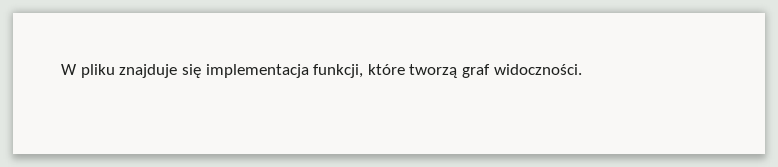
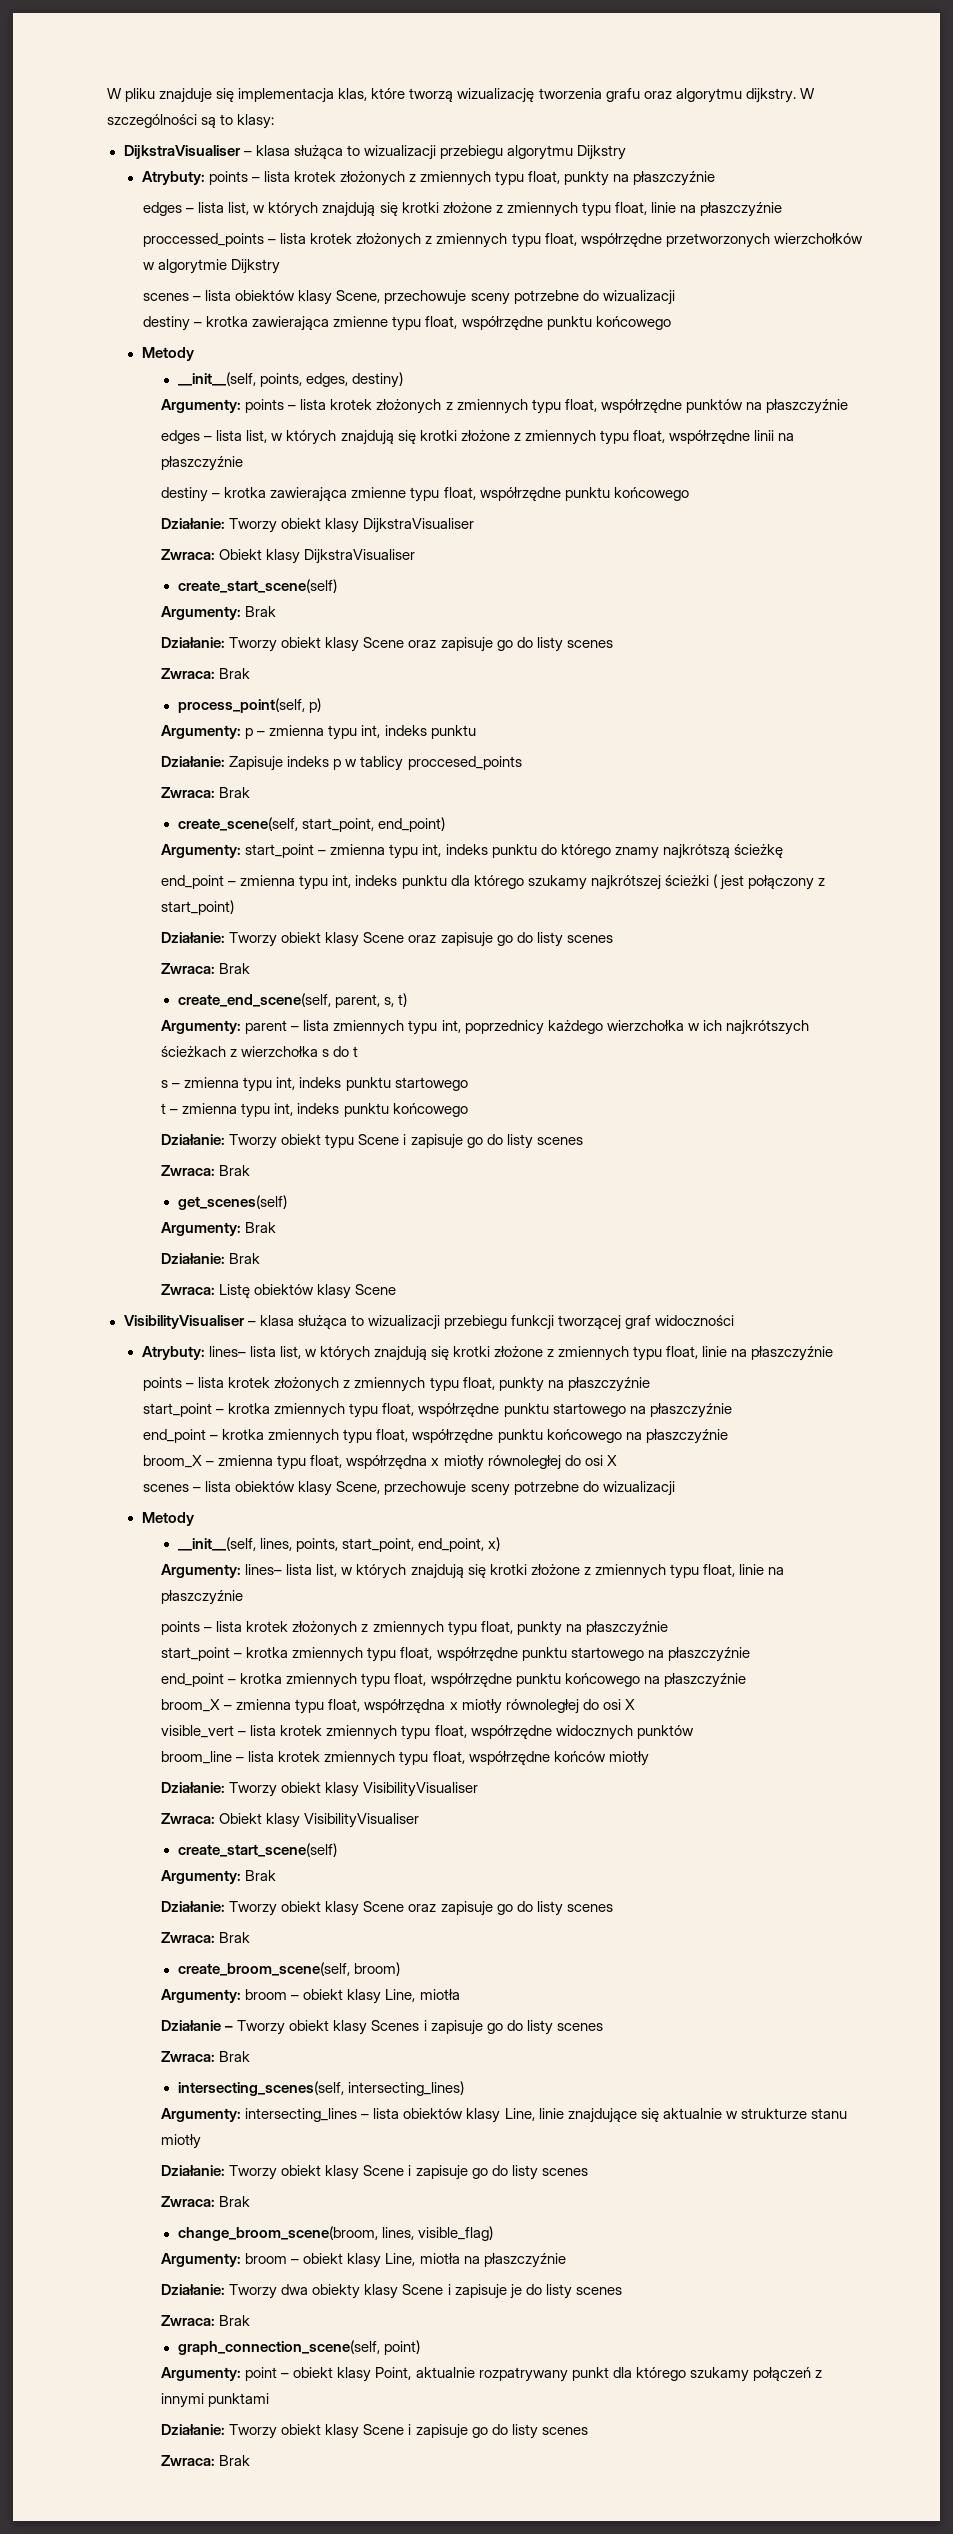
[313,64,364,78] funkcji, -> [338,88,368,101] klas,
[461,64,582,78] graf widoczności. -> [457,88,815,103] [107,114,275,129] [123,145,626,160] [141,171,716,186] [143,202,782,217] [143,233,863,248] [143,259,281,274] [143,290,675,305] [143,316,671,331] [141,347,194,361] [177,372,403,388] [161,399,848,414] [161,430,794,445] [161,456,244,471] [161,487,689,502] [161,518,475,533] [161,549,416,564] [177,579,337,593] [161,606,277,620] [161,637,613,652] [161,668,251,679] [177,698,321,713] [161,725,476,740] [161,756,522,771] [161,787,251,798] [177,817,445,832] [161,844,783,859] [161,874,825,890] [161,900,235,915] [161,932,613,947] [161,963,251,974] [177,993,407,1008] [161,1020,809,1035] [161,1046,359,1057] [161,1077,468,1092] [161,1103,468,1118] [161,1134,583,1149] [161,1165,251,1176] [177,1195,287,1210] [161,1222,277,1236] [161,1253,261,1264] [161,1284,397,1299] [123,1315,735,1330] [141,1346,834,1361] [143,1377,650,1392] [143,1403,732,1418] [143,1429,728,1444] [143,1455,617,1470] [143,1481,675,1496] [141,1512,194,1526] [177,1537,500,1552] [161,1564,784,1579] [161,1590,244,1605] [161,1621,668,1636] [161,1647,750,1662] [161,1673,746,1688] [161,1699,635,1714] [161,1725,694,1740] [161,1751,649,1766] [161,1782,479,1797] [161,1813,420,1828] [177,1843,337,1857] [161,1870,277,1884] [161,1901,613,1916] [161,1932,251,1943] [177,1962,400,1976] [161,1989,460,2004] [161,2020,603,2035] [161,2051,251,2062] [177,2081,464,2096] [161,2108,847,2123] [161,2134,202,2149] [161,2165,588,2180] [161,2196,251,2207] [177,2226,493,2241] [161,2253,566,2268] [161,2284,622,2299] [161,2315,251,2326] [177,2340,420,2355] [161,2367,822,2382] [161,2393,270,2408] [161,2424,588,2439] [161,2455,251,2466] wizualizację tworzenia grafu oraz algorytmu dijkstry. W szczególności są to klasy: // DijkstraVisualiser – klasa służąca to wizualizacji przebiegu algorytmu Dijkstry // Atrybuty: points – lista krotek złożonych z zmiennych typu float, punkty na płaszczyźnie // edges – lista list, w których znajdują się krotki złożone z zmiennych typu float, linie na płaszczyźnie // proccessed_points – lista krotek złożonych z zmiennych typu float, współrzędne przetworzonych wierzchołków w algorytmie Dijkstry // scenes – lista obiektów klasy Scene, przechowuje sceny potrzebne do wizualizacji // destiny – krotka zawierająca zmienne typu float, współrzędne punktu końcowego // Metody // __init__(self, points, edges, destiny) // Argumenty: points – lista krotek złożonych z zmiennych typu float, współrzędne punktów na płaszczyźnie // edges – lista list, w których znajdują się krotki złożone z zmiennych typu float, współrzędne linii na płaszczyźnie // destiny – krotka zawierająca zmienne typu float, współrzędne punktu końcowego // Działanie: Tworzy obiekt klasy DijkstraVisualiser // Zwraca: Obiekt klasy DijkstraVisualiser // create_start_scene(self) // Argumenty: Brak // Działanie: Tworzy obiekt klasy Scene oraz zapisuje go do listy scenes // Zwraca: Brak // process_point(self, p) // Argumenty: p – zmienna typu int, indeks punktu // Działanie: Zapisuje indeks p w tablicy proccesed_points // Zwraca: Brak // create_scene(self, start_point, end_point) // Argumenty: start_point – zmienna typu int, indeks punktu do którego znamy najkrótszą ścieżkę // end_point – zmienna typu int, indeks punktu dla którego szukamy najkrótszej ścieżki ( jest połączony z start_point) // Działanie: Tworzy obiekt klasy Scene oraz zapisuje go do listy scenes // Zwraca: Brak // create_end_scene(self, parent, s, t) // Argumenty: parent – lista zmiennych typu int, poprzednicy każdego wierzchołka w ich najkrótszych ścieżkach z wierzchołka s do t // s – zmienna typu int, indeks punktu startowego // t – zmienna typu int, indeks punktu końcowego // Działanie: Tworzy obiekt typu Scene i zapisuje go do listy scenes // Zwraca: Brak // get_scenes(self) // Argumenty: Brak // Działanie: Brak // Zwraca: Listę obiektów klasy Scene // VisibilityVisualiser – klasa służąca to wizualizacji przebiegu funkcji tworzącej graf widoczności // Atrybuty: lines– lista list, w których znajdują się krotki złożone z zmiennych typu float, linie na płaszczyźnie // points – lista krotek złożonych z zmiennych typu float, punkty na płaszczyźnie // start_point – krotka zmiennych typu float, współrzędne punktu startowego na płaszczyźnie // end_point – krotka zmiennych typu float, współrzędne punktu końcowego na płaszczyźnie // broom_X – zmienna typu float, współrzędna x miotły równoległej do osi X // scenes – lista obiektów klasy Scene, przechowuje sceny potrzebne do wizualizacji // Metody // __init__(self, lines, points, start_point, end_point, x) // Argumenty: lines– lista list, w których znajdują się krotki złożone z zmiennych typu float, linie na płaszczyźnie // points – lista krotek złożonych z zmiennych typu float, punkty na płaszczyźnie // start_point – krotka zmiennych typu float, współrzędne punktu startowego na płaszczyźnie // end_point – krotka zmiennych typu float, współrzędne punktu końcowego na płaszczyźnie // broom_X – zmienna typu float, współrzędna x miotły równoległej do osi X // visible_vert – lista krotek zmiennych typu float, współrzędne widocznych punktów // broom_line – lista krotek zmiennych typu float, współrzędne końców miotły // Działanie: Tworzy obiekt klasy VisibilityVisualiser // Zwraca: Obiekt klasy VisibilityVisualiser // create_start_scene(self) // Argumenty: Brak // Działanie: Tworzy obiekt klasy Scene oraz zapisuje go do listy scenes // Zwraca: Brak // create_broom_scene(self, broom) // Argumenty: broom – obiekt klasy Line, miotła // Działanie – Tworzy obiekt klasy Scenes i zapisuje go do listy scenes // Zwraca: Brak // intersecting_scenes(self, intersecting_lines) // Argumenty: intersecting_lines – lista obiektów klasy Line, linie znajdujące się aktualnie w strukturze stanu miotły // Działanie: Tworzy obiekt klasy Scene i zapisuje go do listy scenes // Zwraca: Brak // change_broom_scene(broom, lines, visible_flag) // Argumenty: broom – obiekt klasy Line, miotła na płaszczyźnie // Działanie: Tworzy dwa obiekty klasy Scene i zapisuje je do listy scenes // Zwraca: Brak // graph_connection_scene(self, point) // Argumenty: point – obiekt klasy Point, aktualnie rozpatrywany punkt dla którego szukamy połączeń z innymi punktami // Działanie: Tworzy obiekt klasy Scene i zapisuje go do listy scenes // Zwraca: Brak

